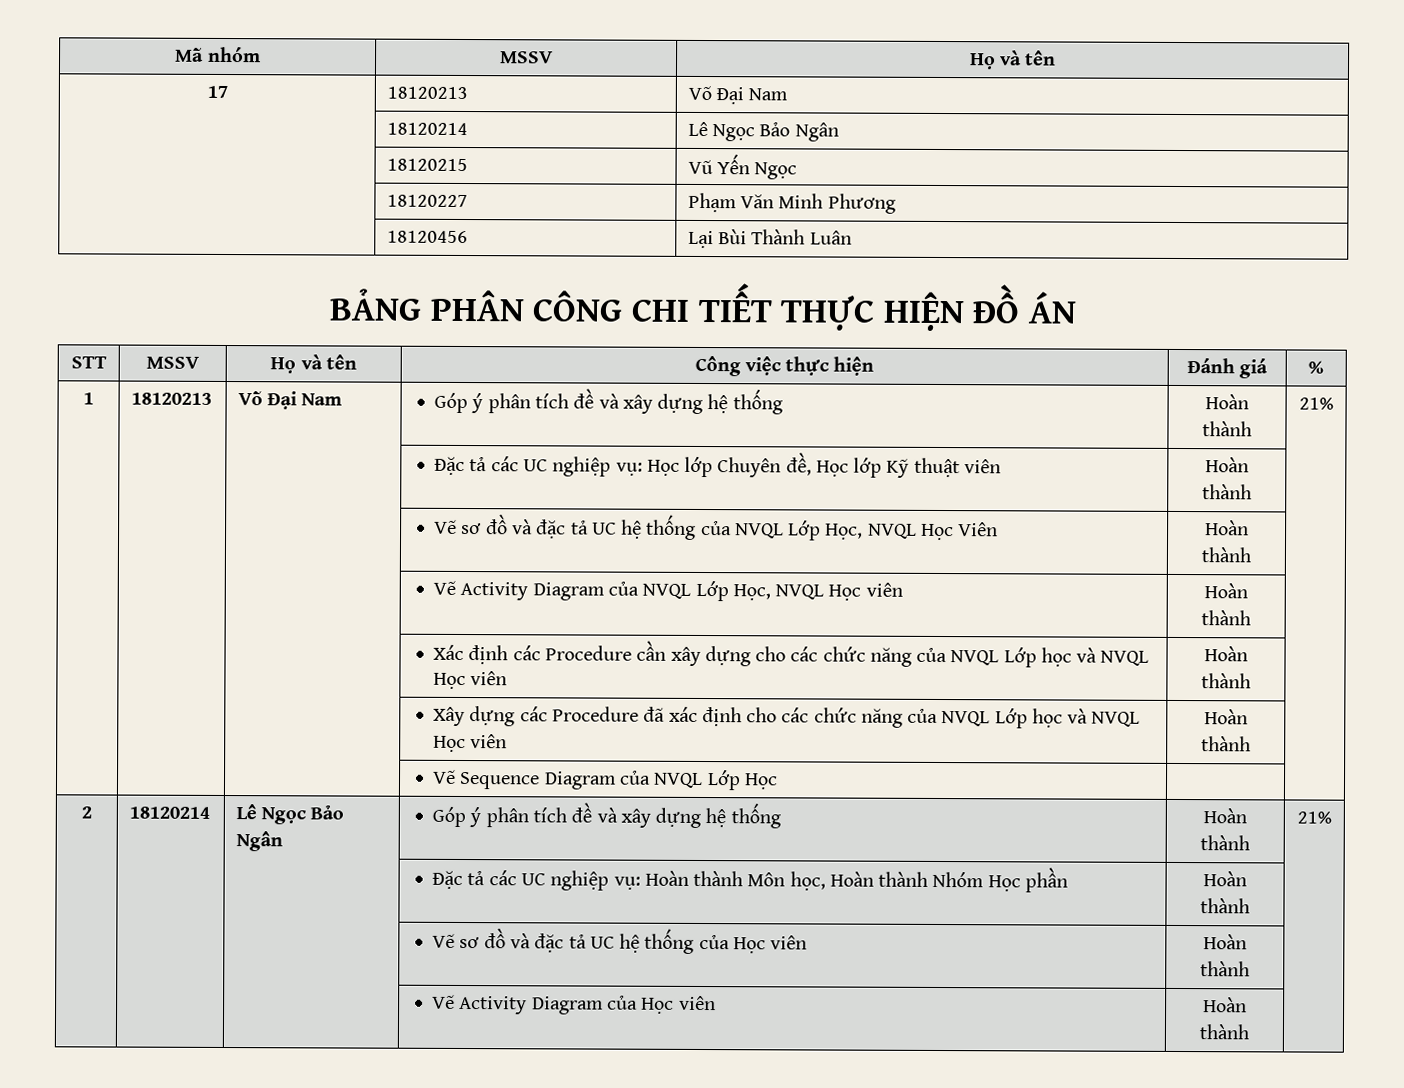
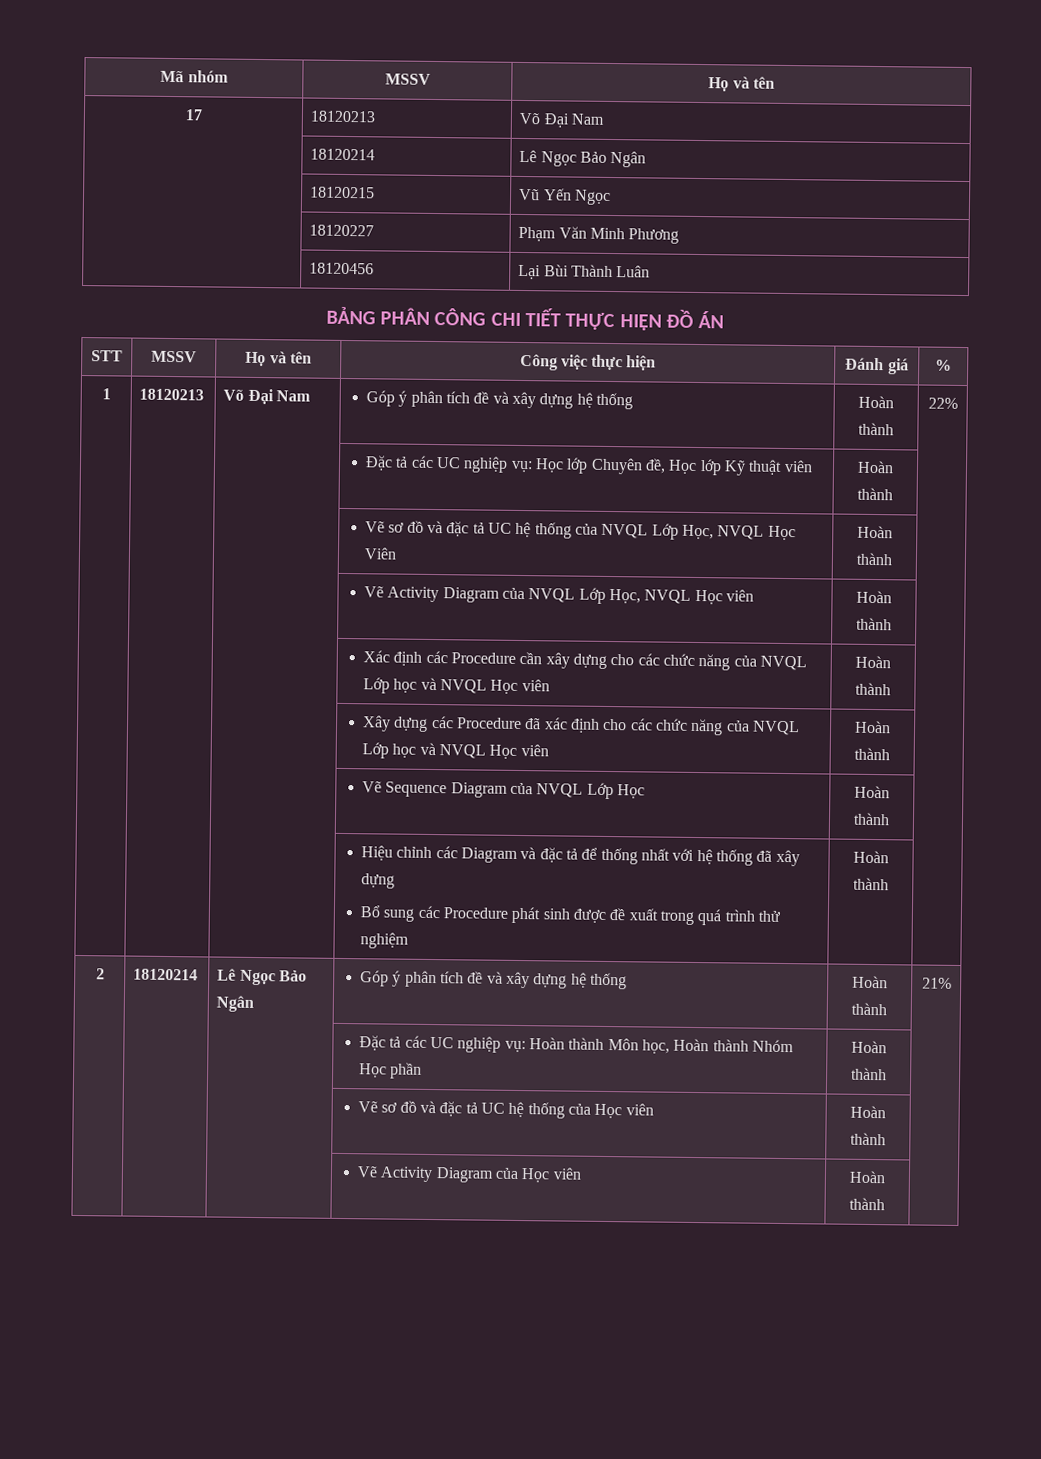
[1298,397,1334,410] 21% -> [927,397,958,409] 22%
(778, 781) none -> [854,785,890,799] [853,812,890,826] [361,845,800,867] [361,873,396,889] [360,905,781,926] [360,932,410,949] [853,850,889,864] [853,877,889,891] Hoàn thành | // | | | Hiệu chỉnh các Diagram và đặc tả để thống nhất với hệ thống đã xây dựng // Bổ sung các Procedure phát sinh được đề xuất trong quá trình thử nghiệm | Hoàn thành

